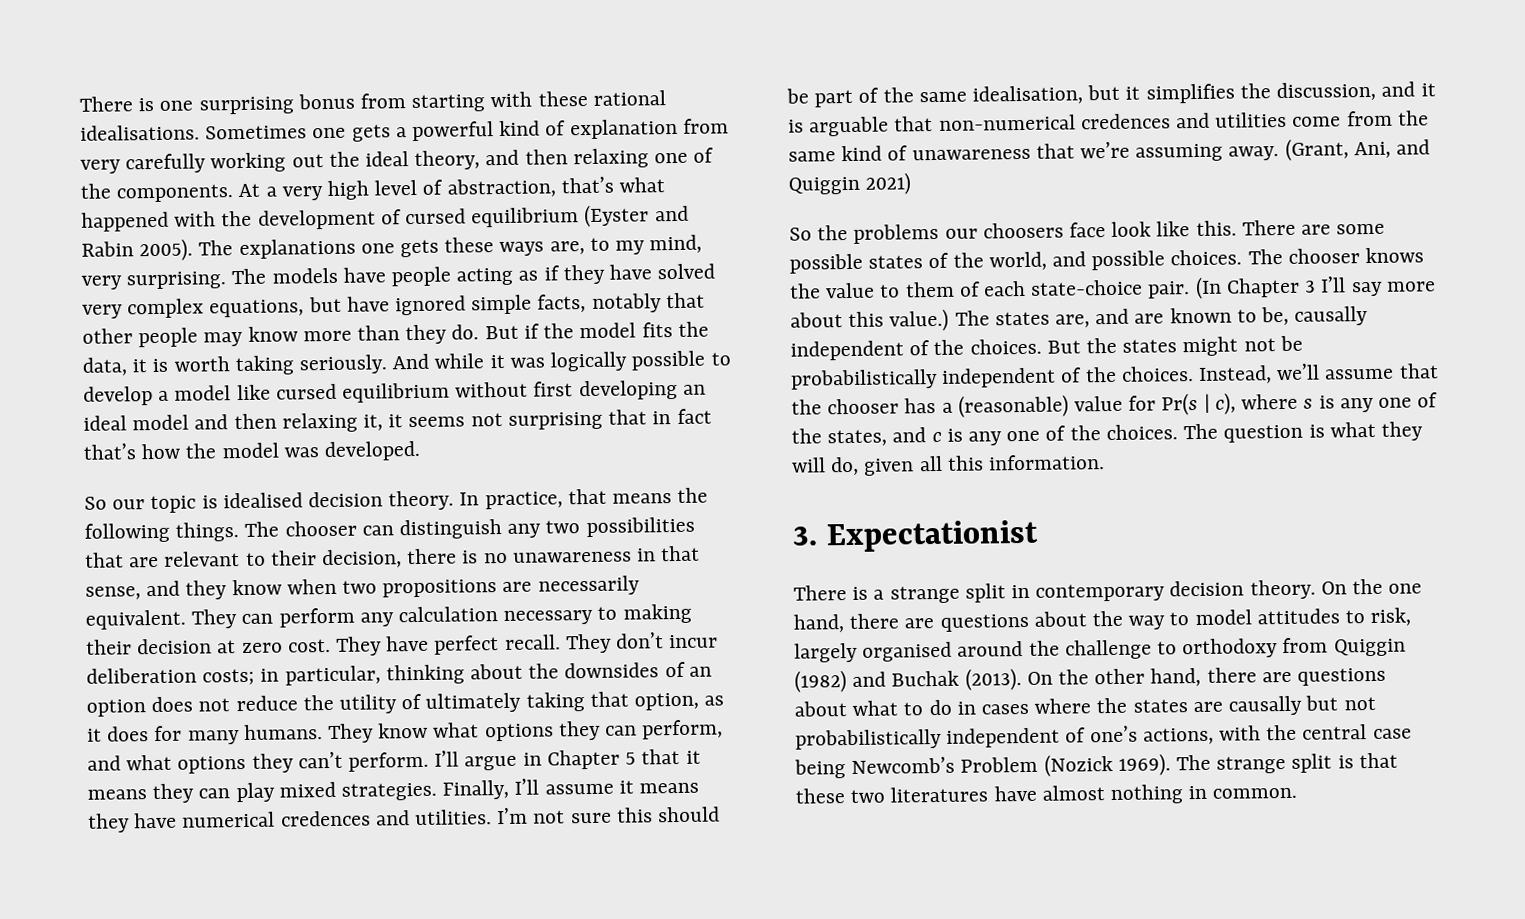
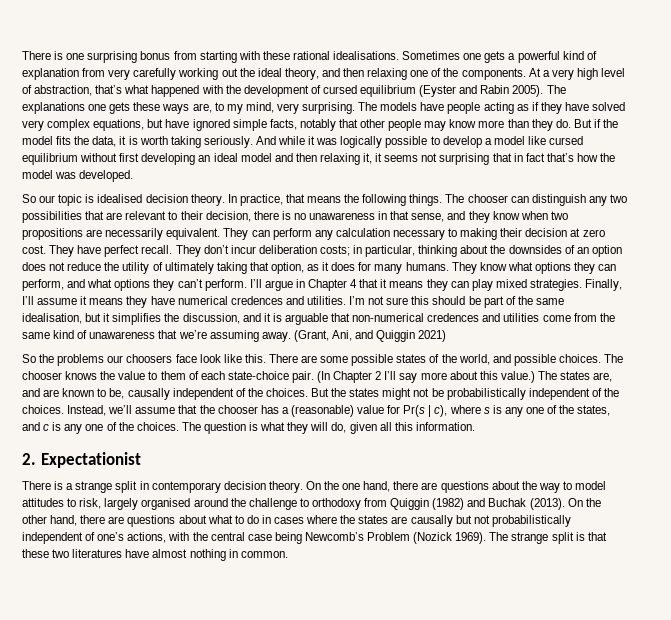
[625,752,637,765] 5 -> [350,279,358,288] 4
[1304,280,1317,293] 3 -> [375,371,382,380] 2
[792,526,817,546] 3. -> [22,453,36,465] 2.

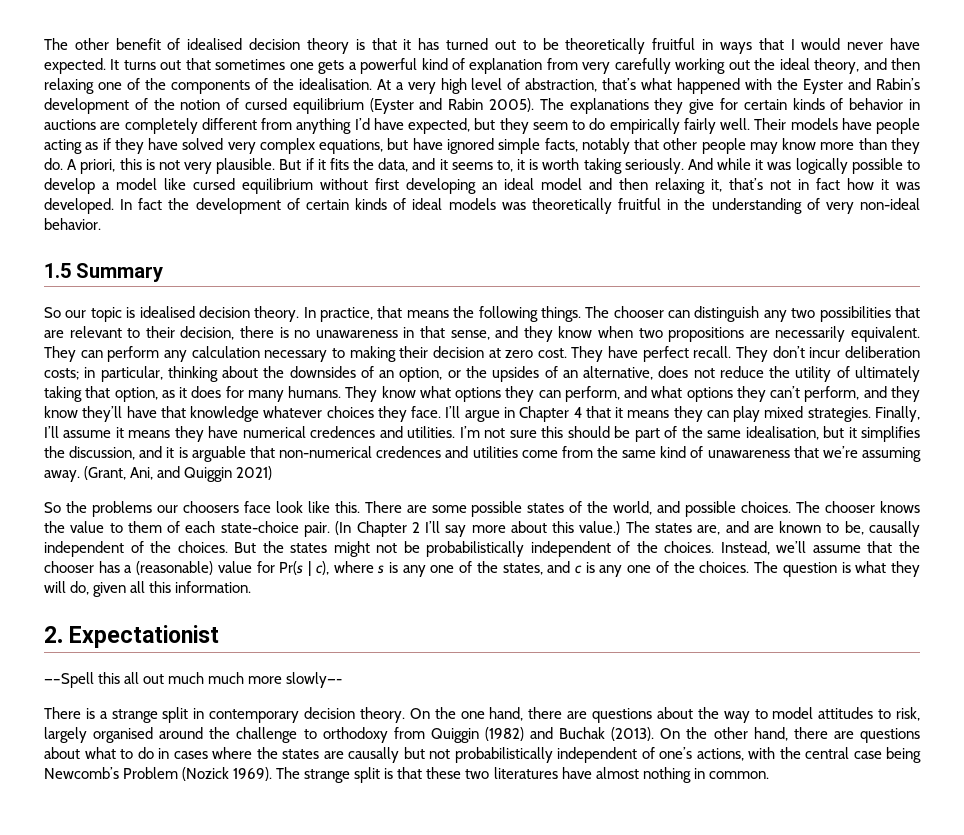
[22,51,461,63] There is one surprising bonus from starting with these rational idealisations. Sometimes -> [44,38,921,54] [44,58,286,74] The other benefit of idealised decision theory is that it has turned out to be theoretically fruitful in ways that I would never have expected. It turns out that sometimes
[461,68,526,80] components. -> [170,78,372,94] components of the idealisation.
[243,85,309,97] development -> [803,78,921,94] [44,98,221,114] Eyster and Rabin’s development of the notion
[88,102,378,114] one gets these ways are, to my mind, very surprising. The -> [654,98,920,114] [44,118,787,134] they give for certain kinds of behavior in auctions are completely different from anything I’d have expected, but they seem to do empirically fairly well. Their
[573,119,619,128] [22,136,117,147] But if the model fits the data, -> [67,158,513,174] A priori, this is not very plausible. But if it fits the data, and it seems to,
[375,153,616,165] [22,170,134,182] it seems not surprising that in fact that’s how the model was developed. -> [729,178,921,190] [44,198,920,214] [44,218,101,230] [44,263,164,282] that’s not in fact how it was developed. In fact the development of certain kinds of ideal models was theoretically fruitful in the understanding of very non-ideal behavior. // 1.5 Summary
[591,245,622,257] option -> [399,366,654,382] option, or the upsides of an alternative,
[204,279,247,291] perform. -> [804,386,921,402] [44,406,442,422] perform, and they know they’ll have that knowledge whatever choices they face.
(141, 460) none -> [44,672,343,688] // —–Spell this all out much much more slowly—-

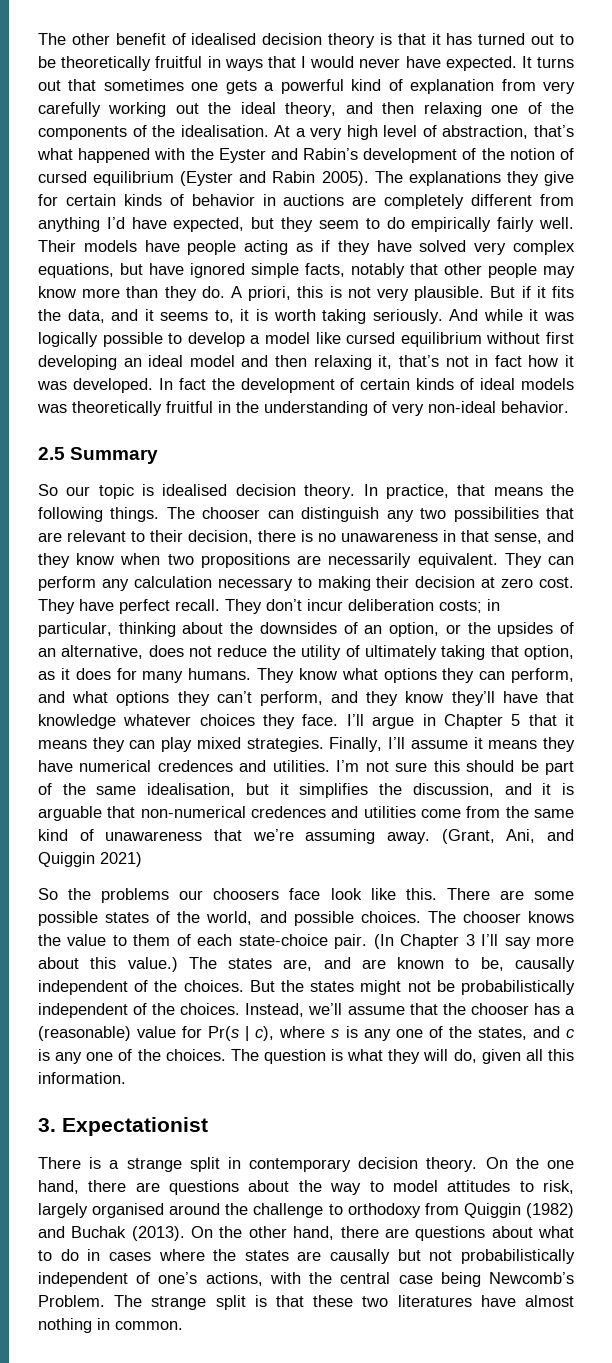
[44,263,71,278] 1.5 -> [38,447,65,460] 2.5
[573,407,582,418] 4 -> [511,714,521,726] 5
[411,522,420,533] 2 -> [465,934,475,946] 3
[44,626,63,643] 2. -> [38,1118,56,1132] 3.
[44,672,343,688] // —–Spell this all out much much more slowly—- -> (208, 1126) none
[123,767,273,781] Problem (Nozick 1969). -> [38,1295,105,1307] Problem.

